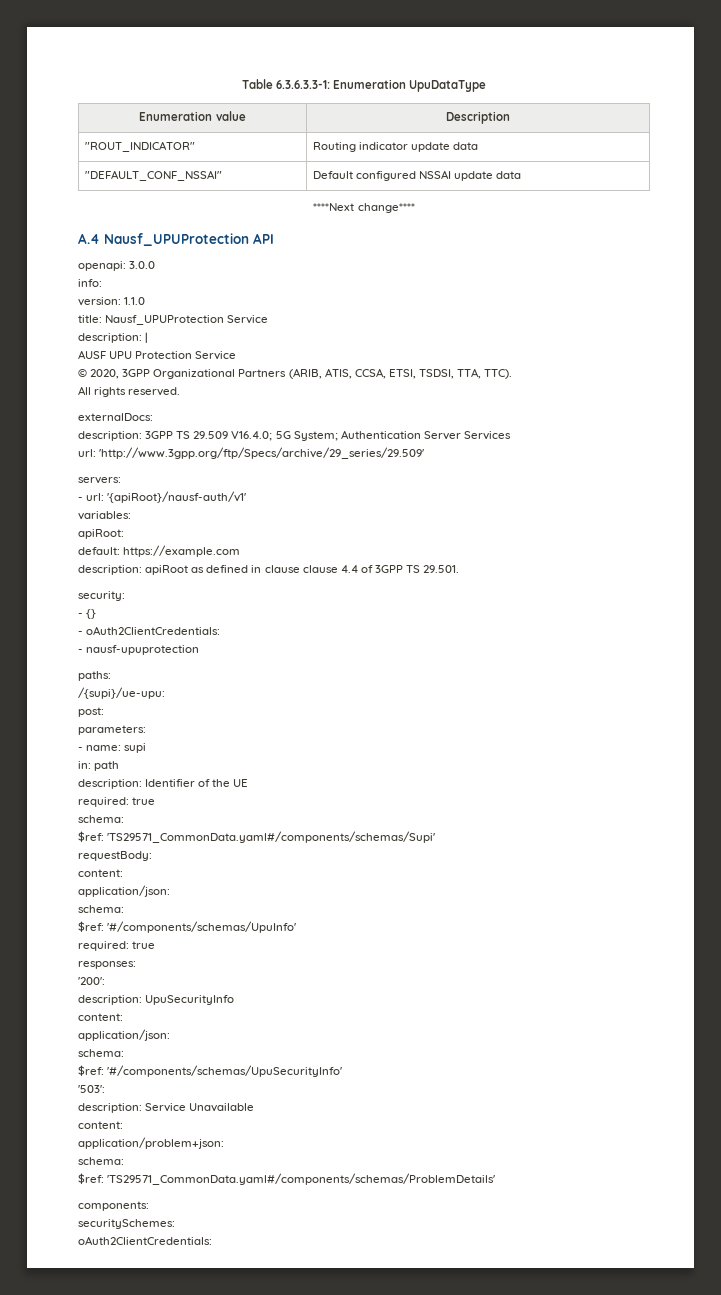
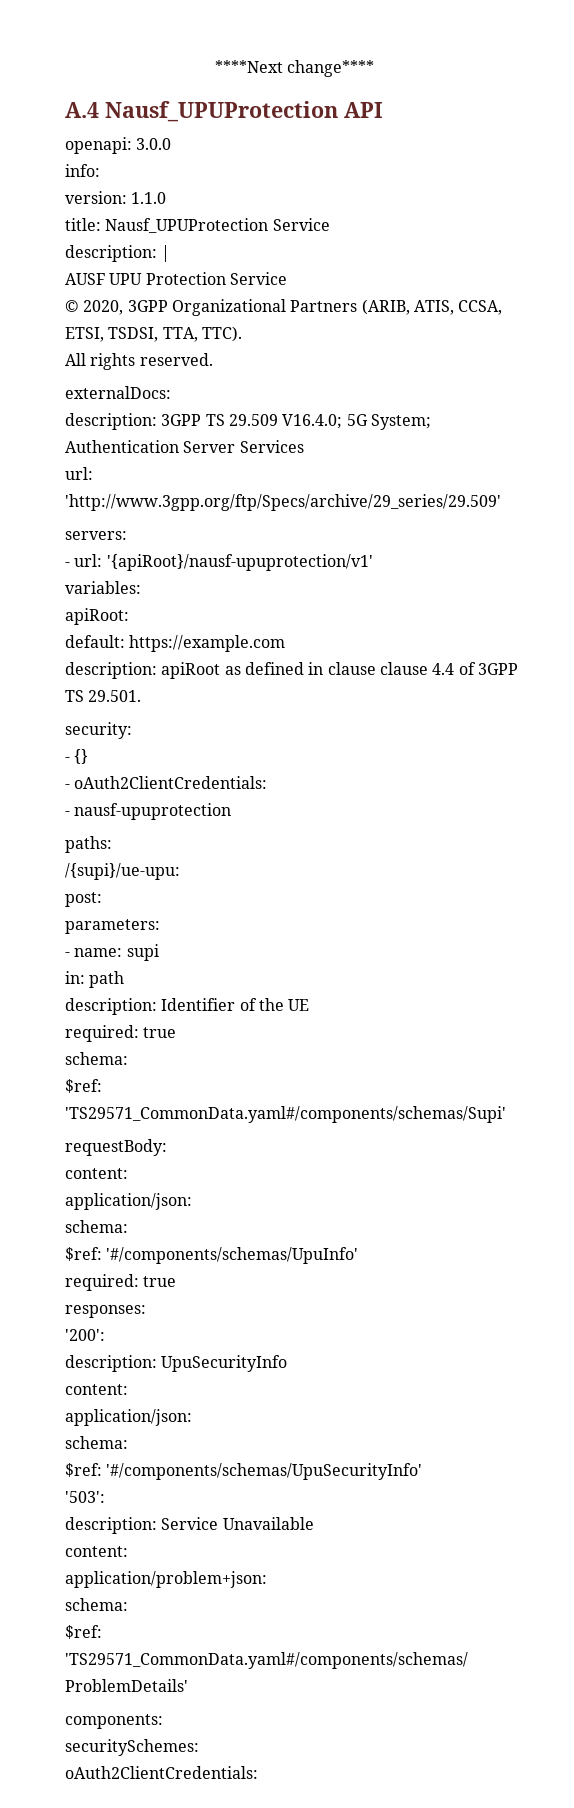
[241,79,487,92] [139,111,246,121] [446,111,510,124] [84,141,195,152] [312,142,479,152] [84,170,222,181] [312,170,522,181] Table 6.3.6.3.3-1: Enumeration UpuDataType // Enumeration value | Description // "ROUT_INDICATOR" | Routing indicator update data // "DEFAULT_CONF_NSSAI" | Default configured NSSAI update data // -> (214, 66) none
[107,491,247,503] '{apiRoot}/nausf-auth/v1' -> [106,554,373,571] '{apiRoot}/nausf-upuprotection/v1'

